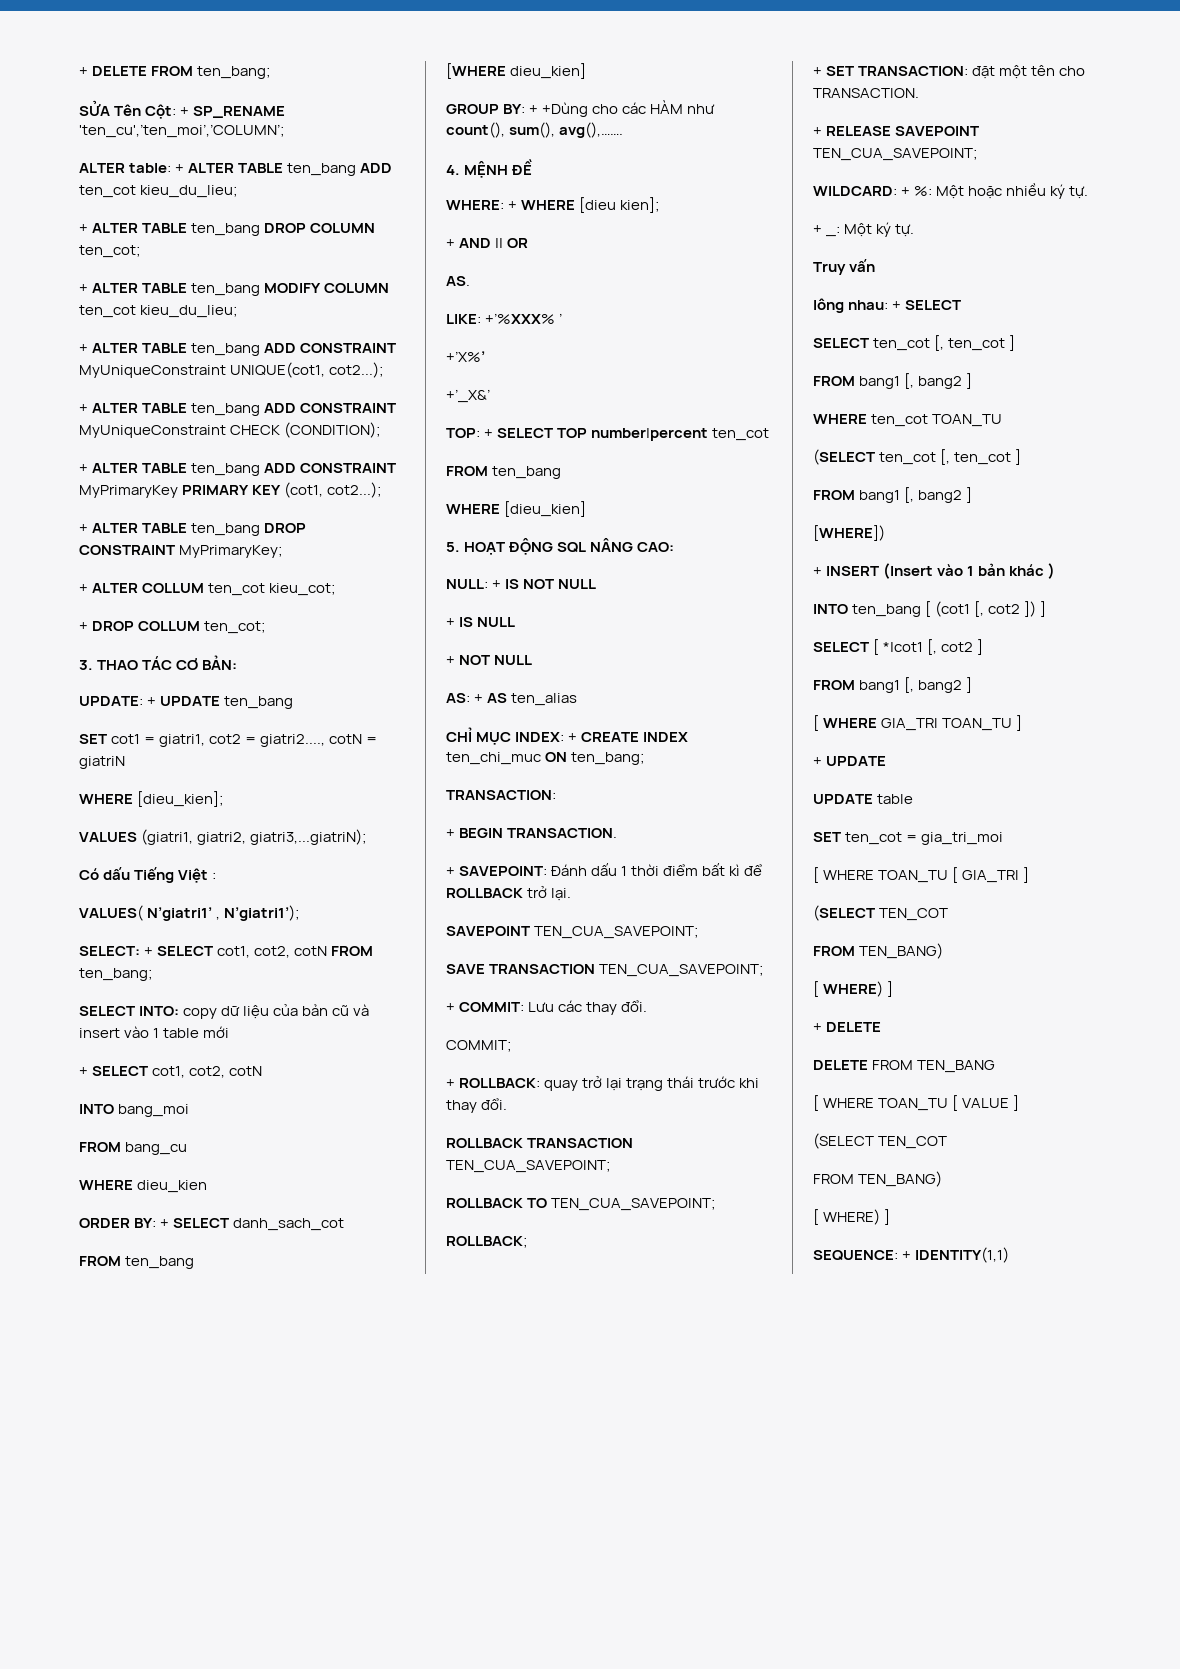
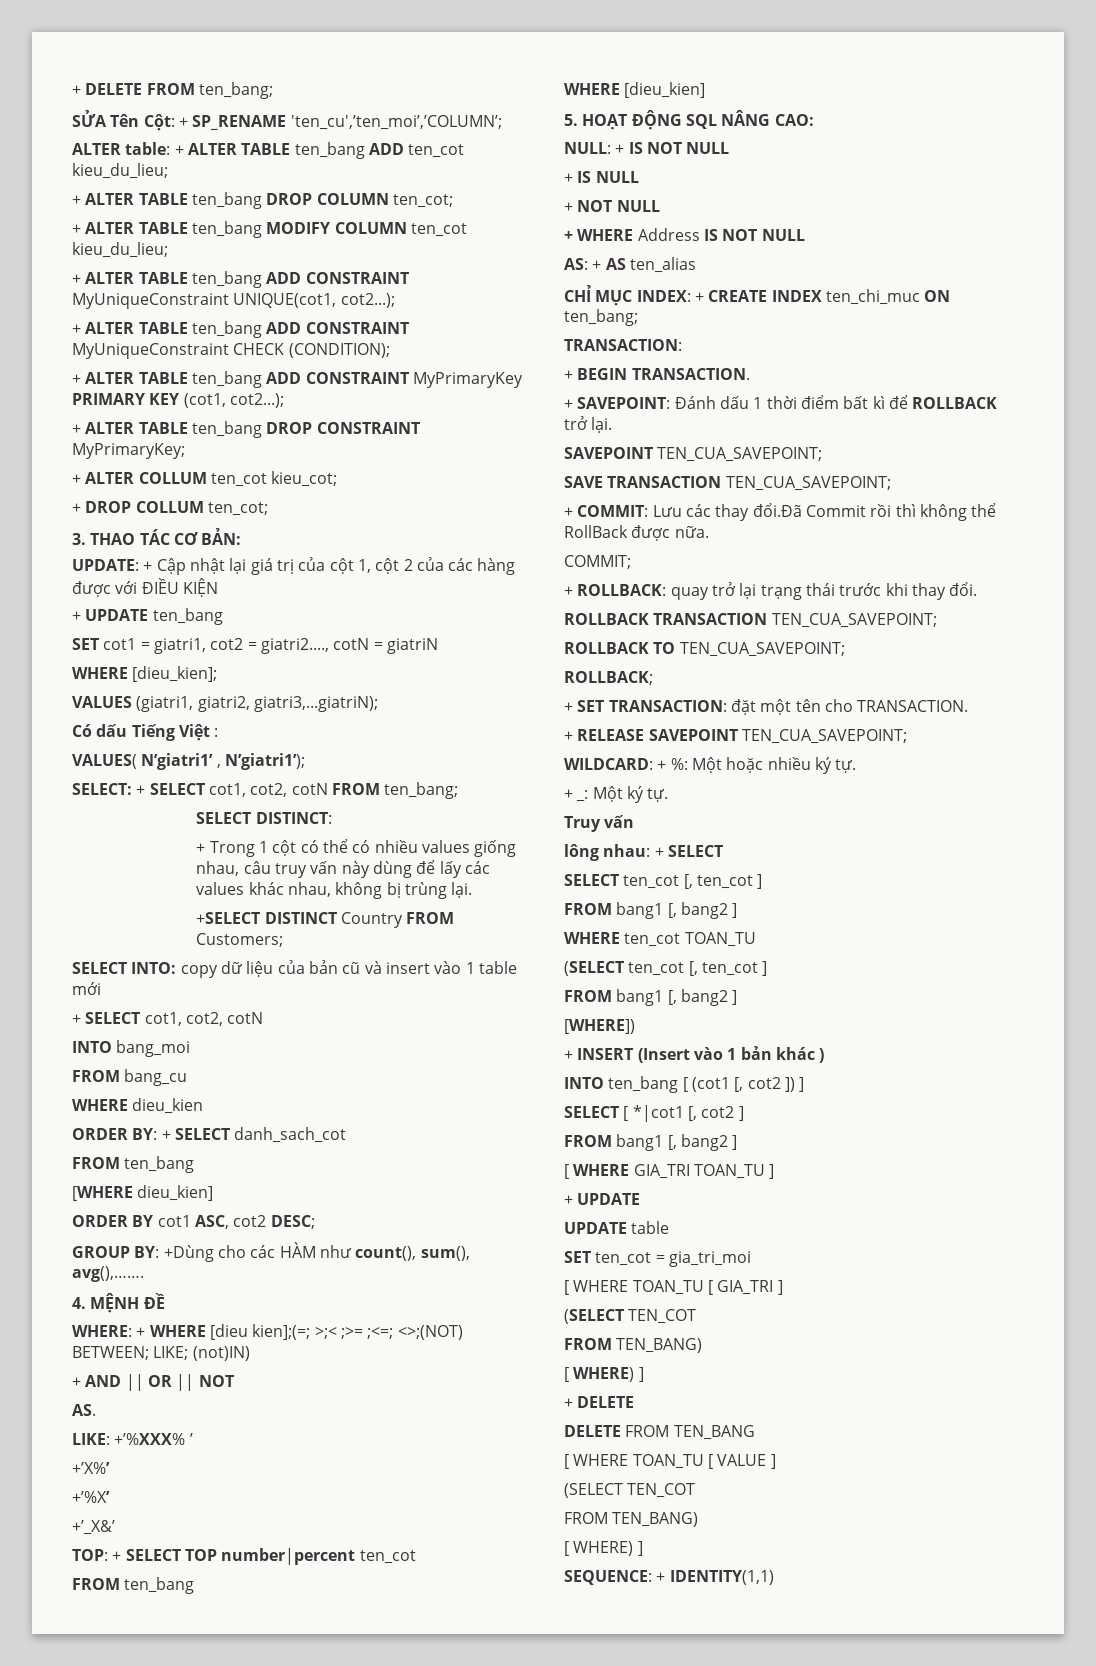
(157, 701) none -> [156,557,516,575] [72,578,218,597] [72,611,81,621] Cập nhật lại giá trị của cột 1, cột 2 của các hàng được với ĐIỀU KIỆN // +
(153, 974) none -> [196,812,332,824] [196,839,517,857] [196,860,490,878] [196,882,473,899] [196,912,455,928] [196,933,284,947] // SELECT DISTINCT: // + Trong 1 cột có thể có nhiều values giống nhau, câu truy vấn này dùng để lấy các values khác nhau, không bị trùng lại. // +SELECT DISTINCT Country FROM Customers;
(587, 71) none -> [72,1215,315,1229] // ORDER BY cot1 ASC, cot2 DESC;
[529,105,539,114] + -> (160, 1252) none
[620,197,661,213] kien]; -> [252,1324,463,1340] [72,1346,250,1361] kien];(=; >;< ;>= ;<=; <>;(NOT) BETWEEN; LIKE; (not)IN)
(529, 243) none -> [176,1374,234,1391] || NOT
(485, 356) none -> [72,1491,110,1503] // +’%X’
(533, 660) none -> [564,228,805,241] // + WHERE Address IS NOT NULL
[621,1000,648,1012] đổi. -> [752,503,997,521] [564,525,709,541] đổi.Đã Commit rồi thì không thể RollBack được nữa.

